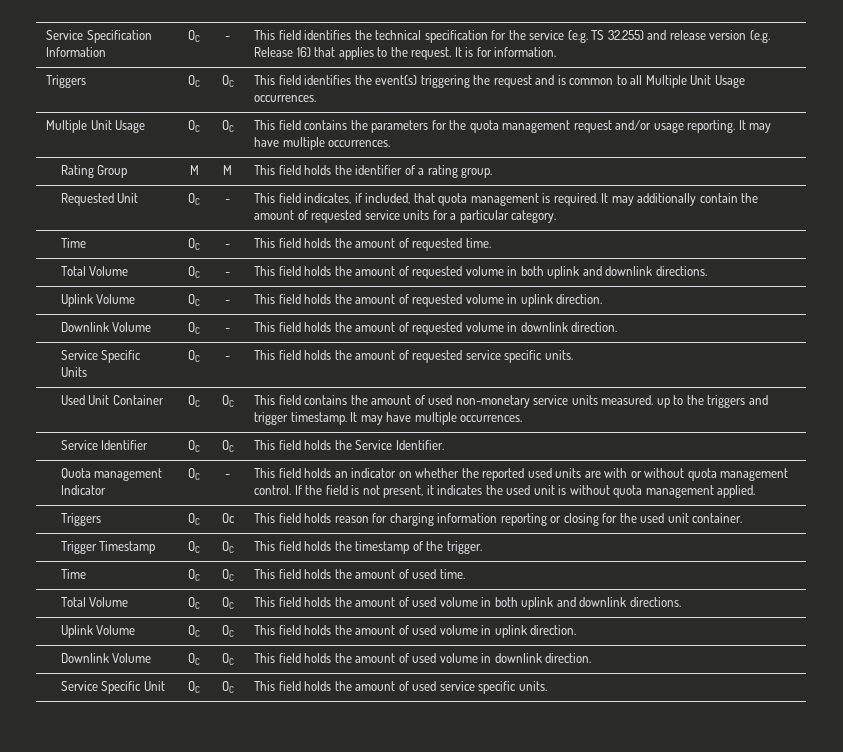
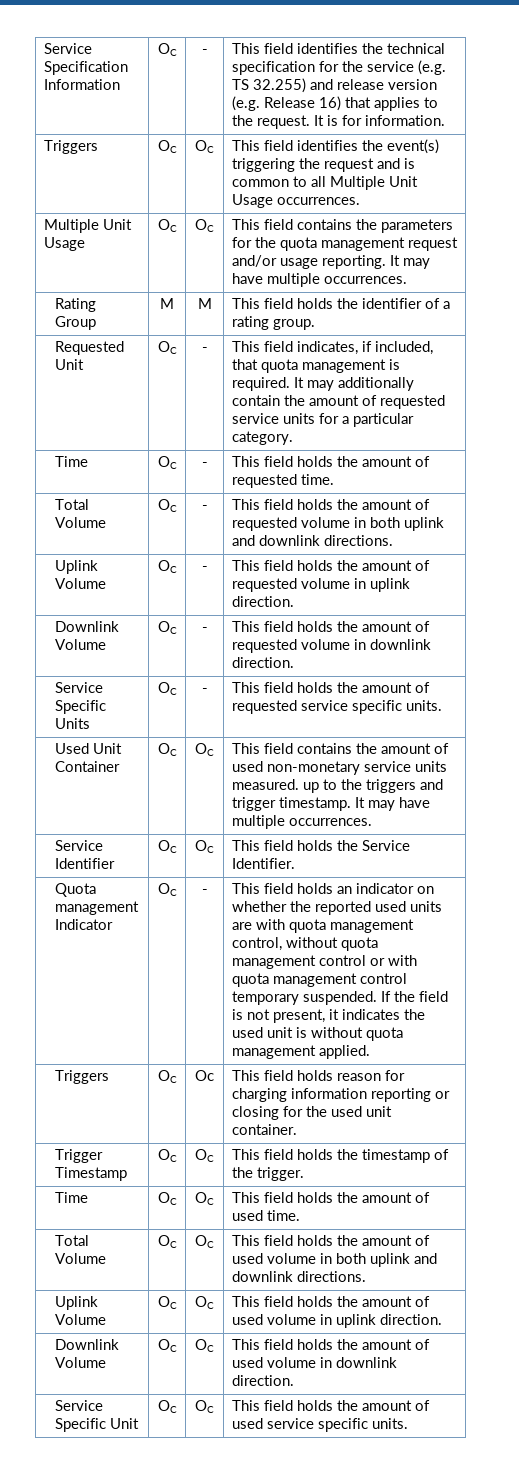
[630,468,789,481] [254,485,292,495] or without quota management control. -> [288,919,414,933] [231,937,378,951] [231,955,417,969] [231,973,407,987] [231,991,377,1005] quota management control, without quota management control or with quota management control temporary suspended.

